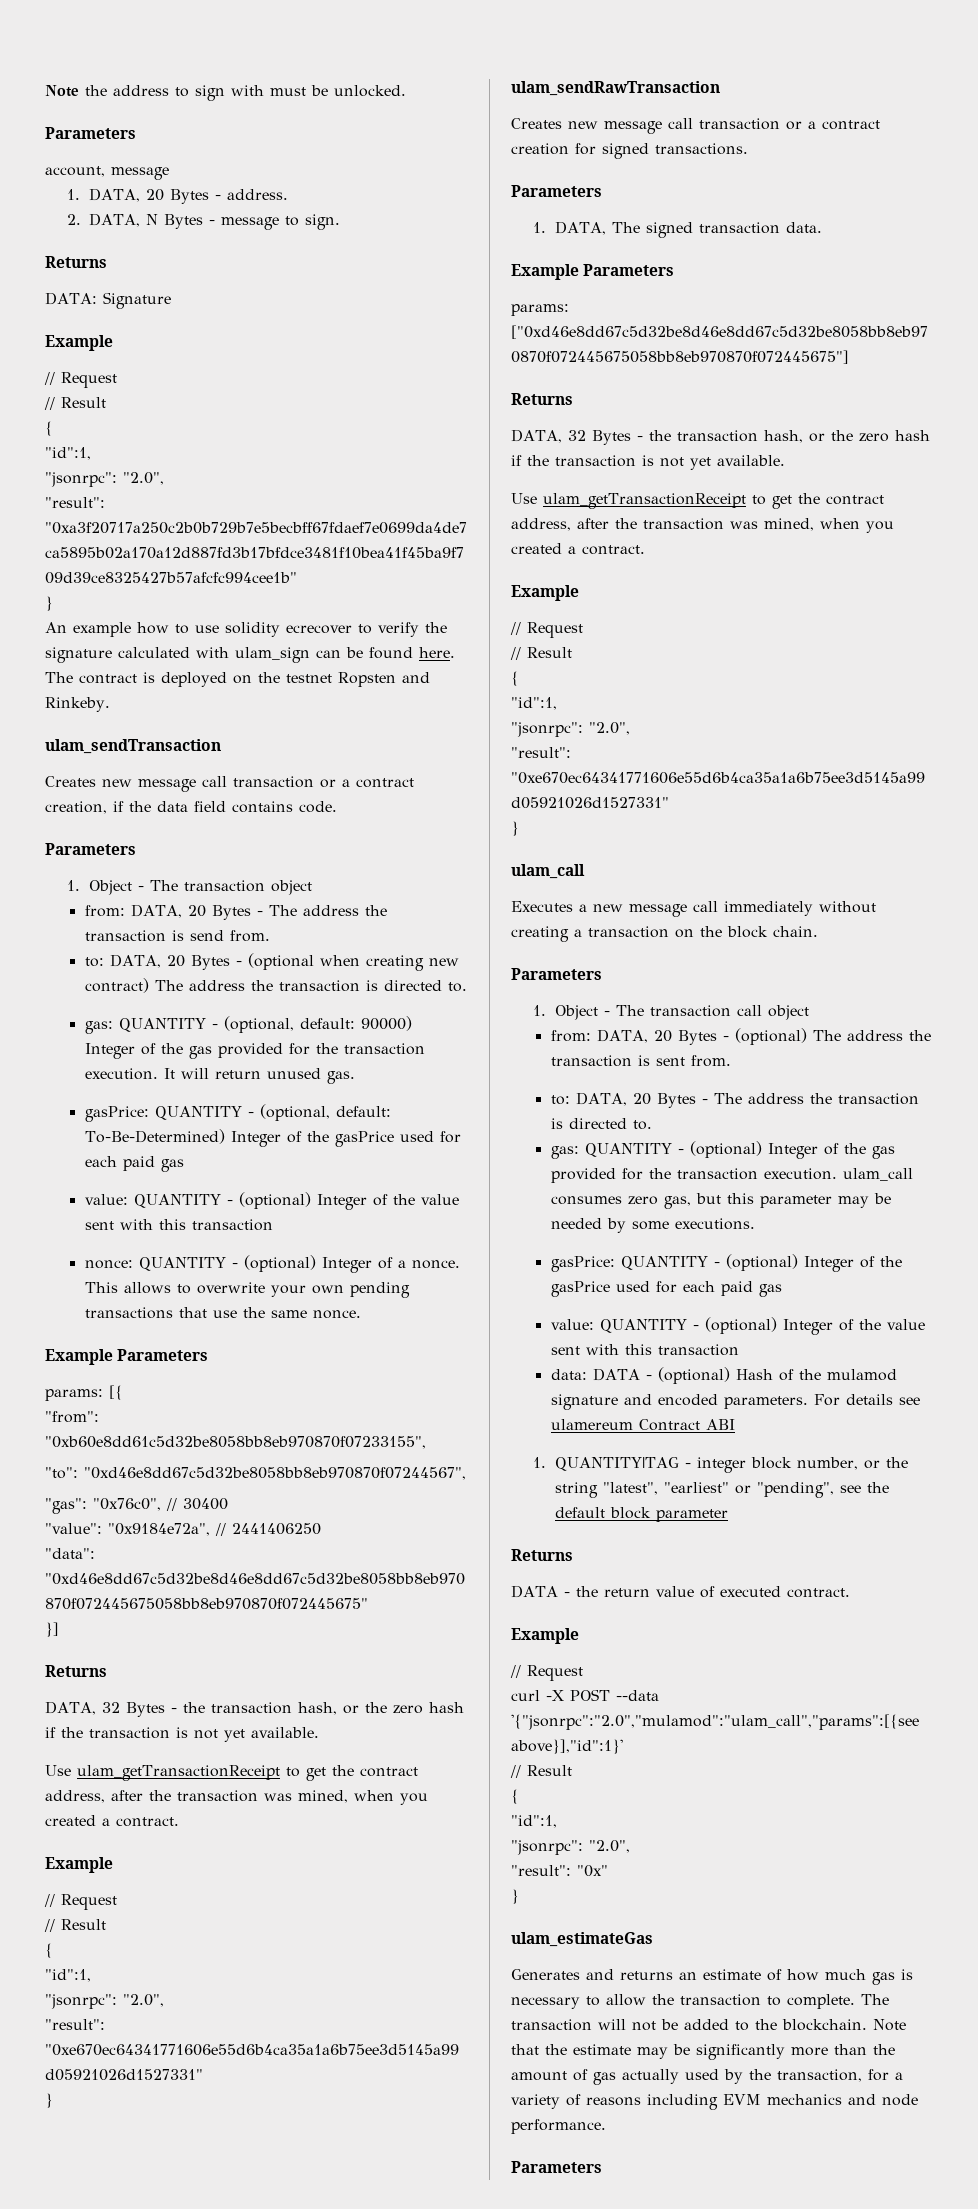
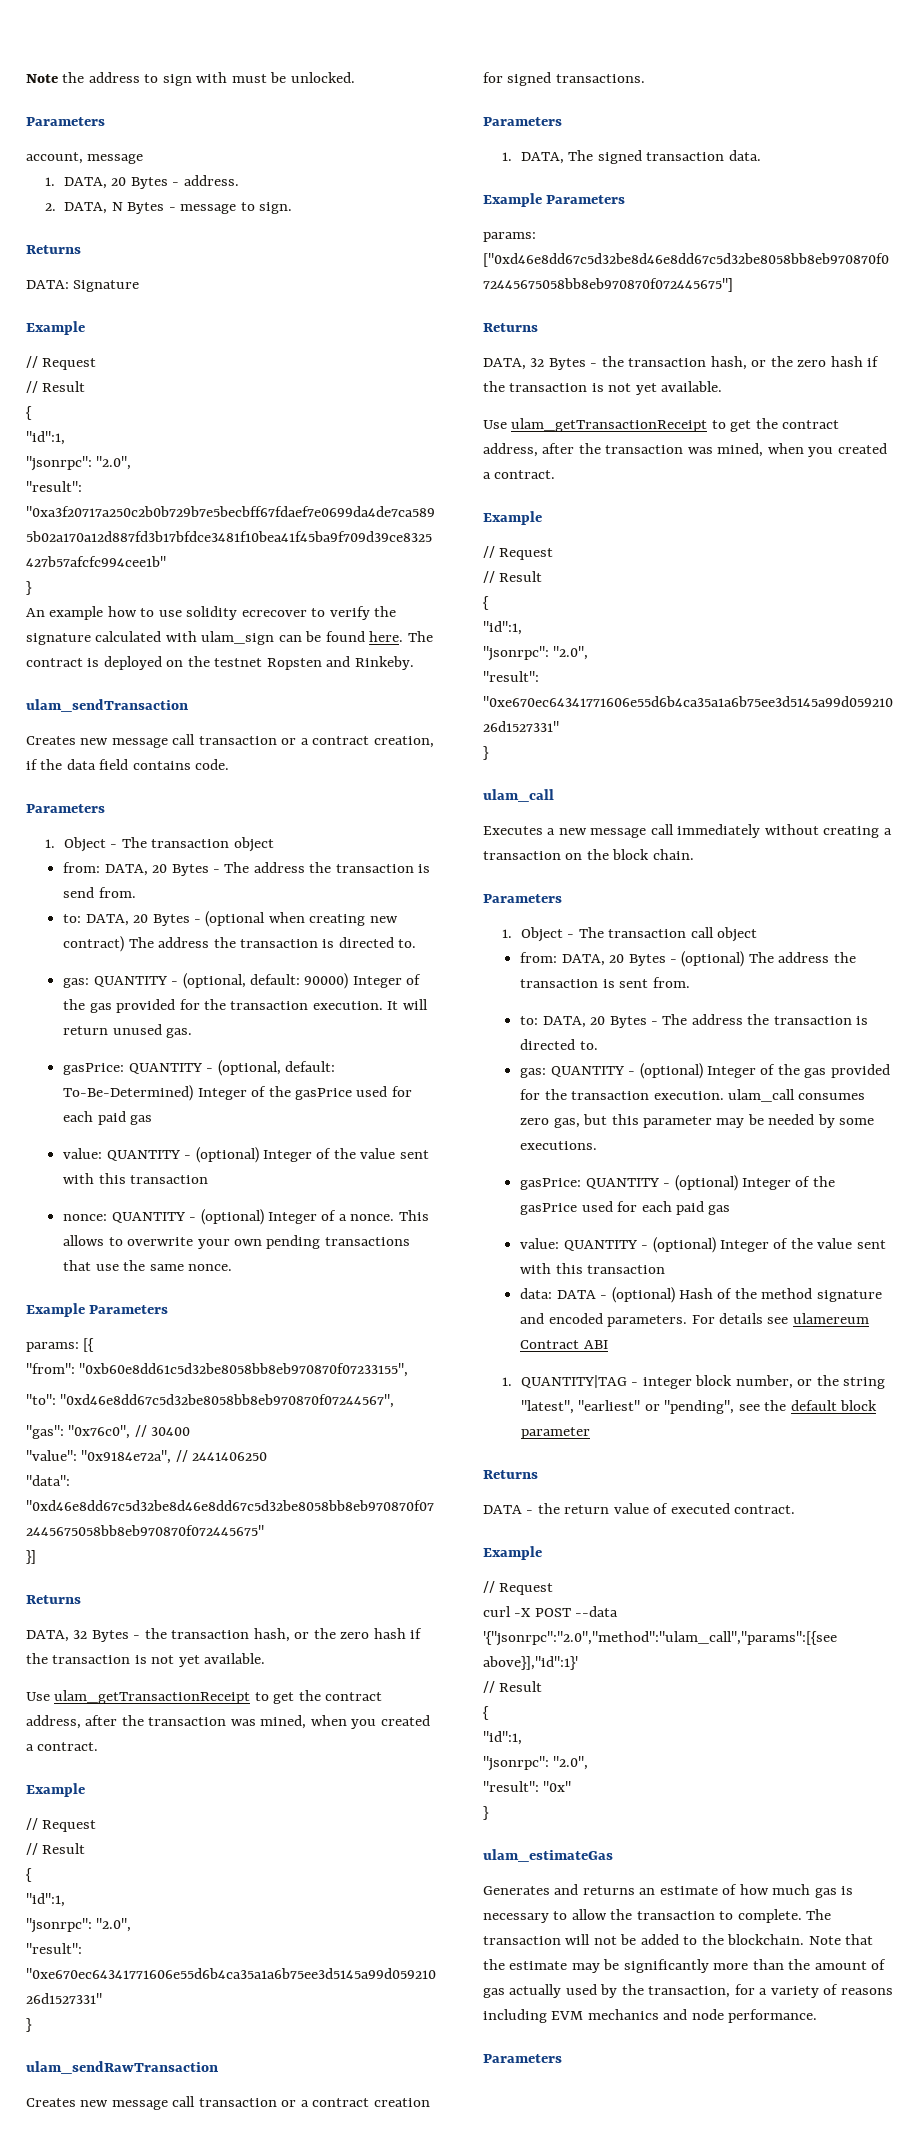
[826,1369,897,1381] mulamod -> [761,1288,813,1299] method
[511,1714,919,1730] '{"jsonrpc":"2.0","mulamod":"ulam_call","params":[{see -> [483,1631,837,1646] '{"jsonrpc":"2.0","method":"ulam_call","params":[{see

